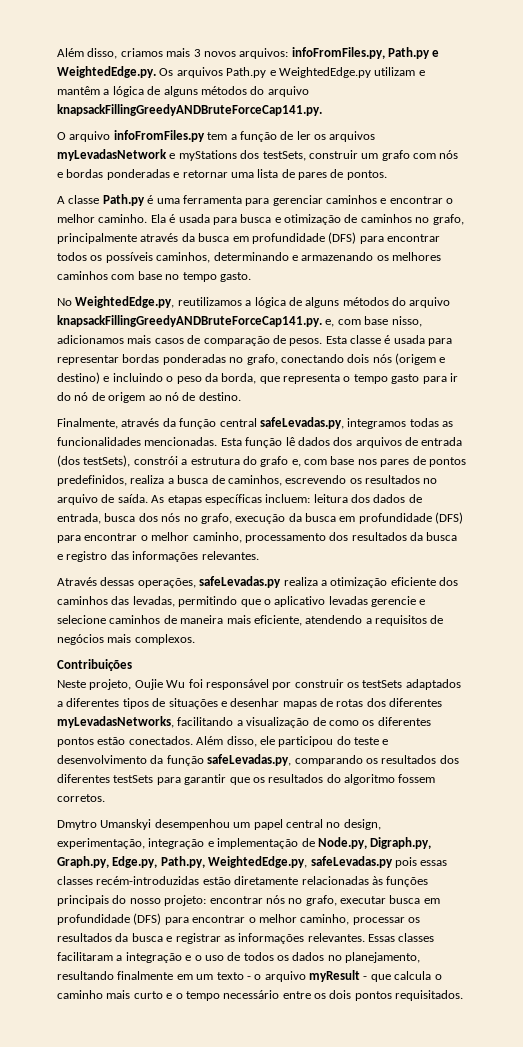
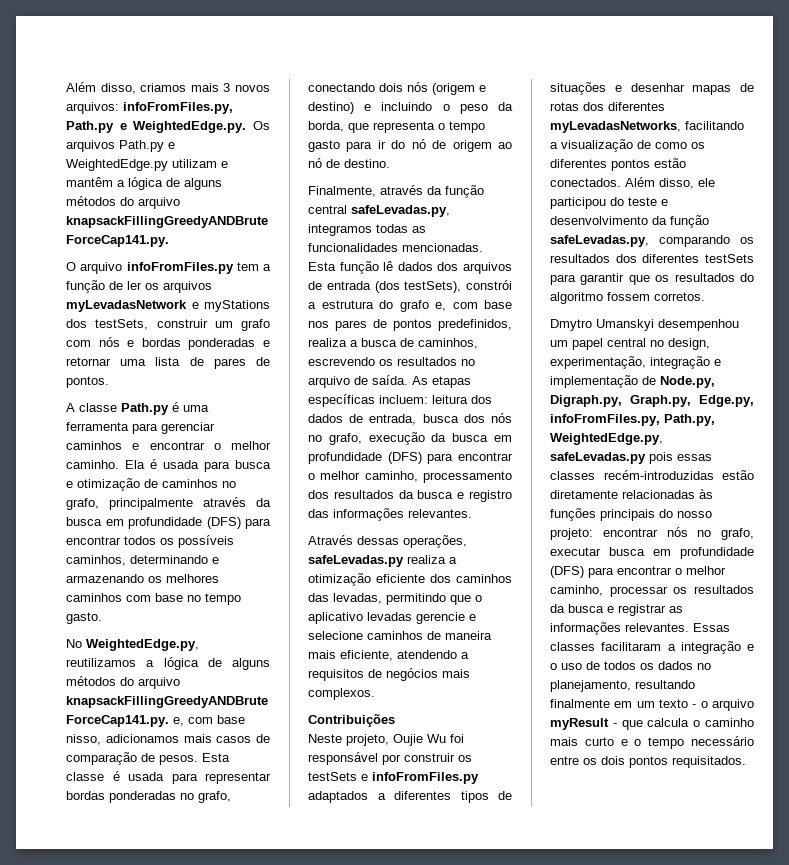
(403, 684) none -> [361,772,479,784] e infoFromFiles.py
(158, 862) none -> [550,414,660,426] infoFromFiles.py,

